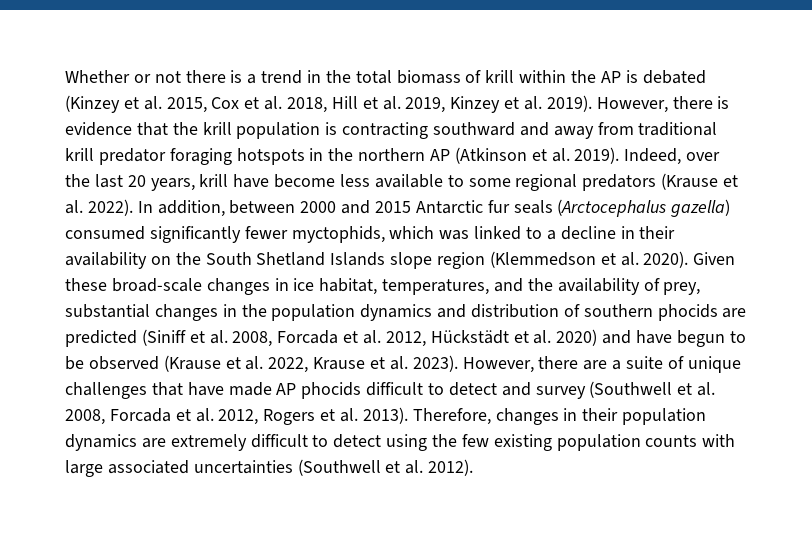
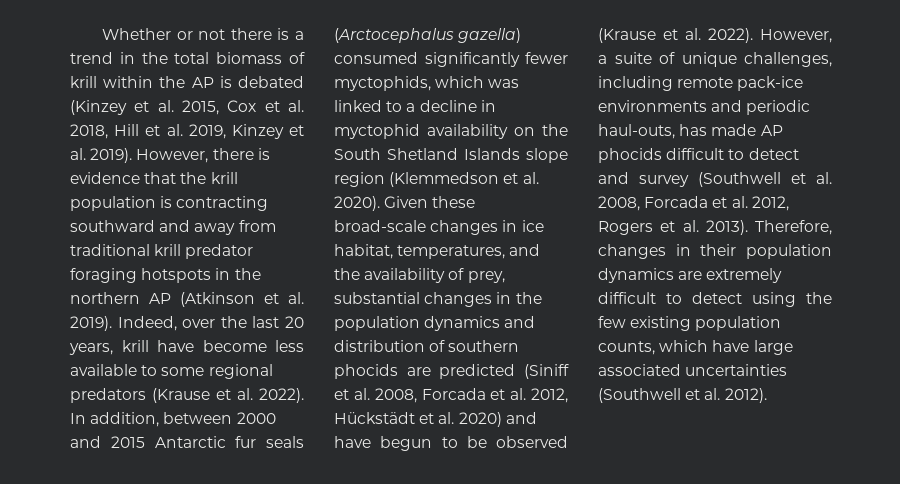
[639,226,676,239] their -> [334,124,420,139] myctophid
[268,355,741,373] [65,382,224,399] 2022, Krause et al. 2023). However, there are a suite of unique challenges that have -> [708,28,832,43] [598,52,832,67] [598,76,804,91] [598,100,811,115] [598,124,708,139] 2022). However, a suite of unique challenges, including remote pack-ice environments and periodic haul-outs, has
[645,434,736,447] counts with -> [598,340,750,355] counts, which have

